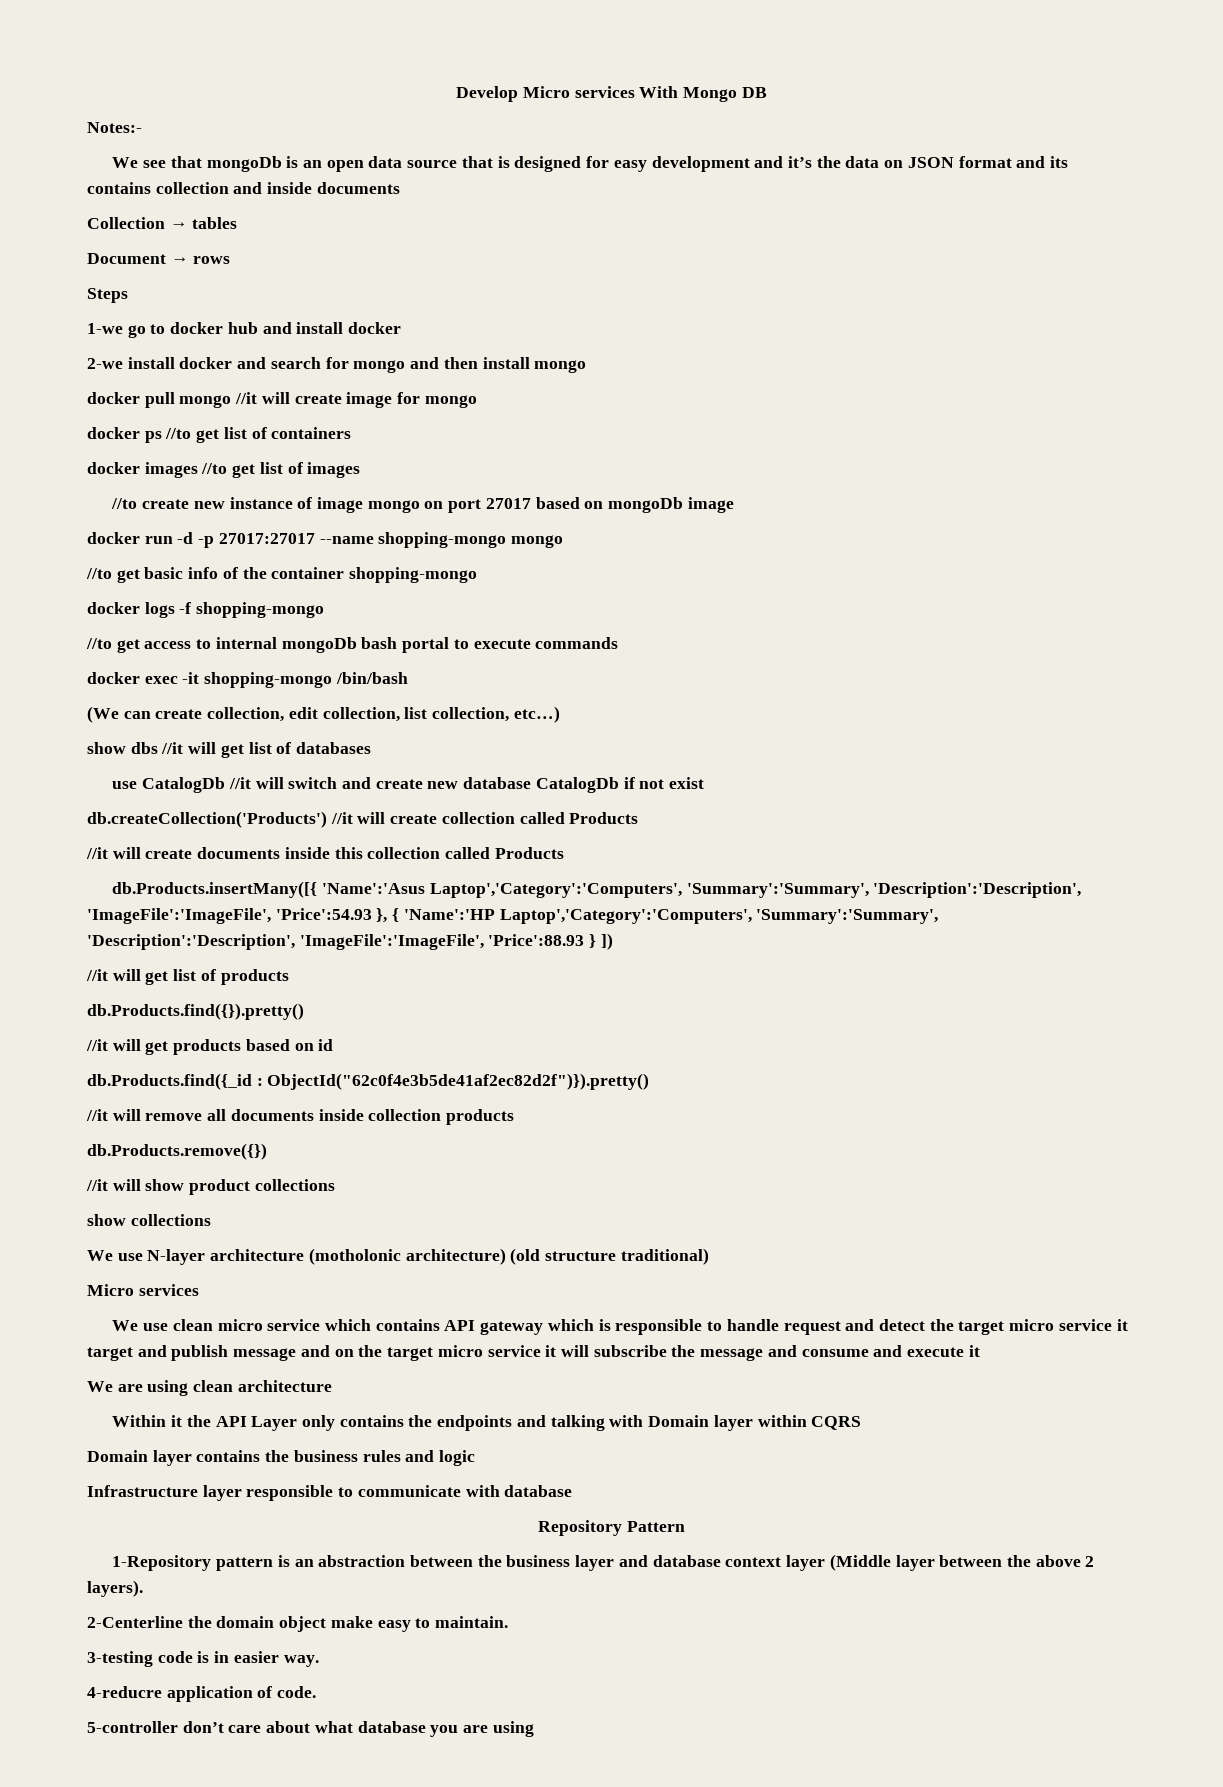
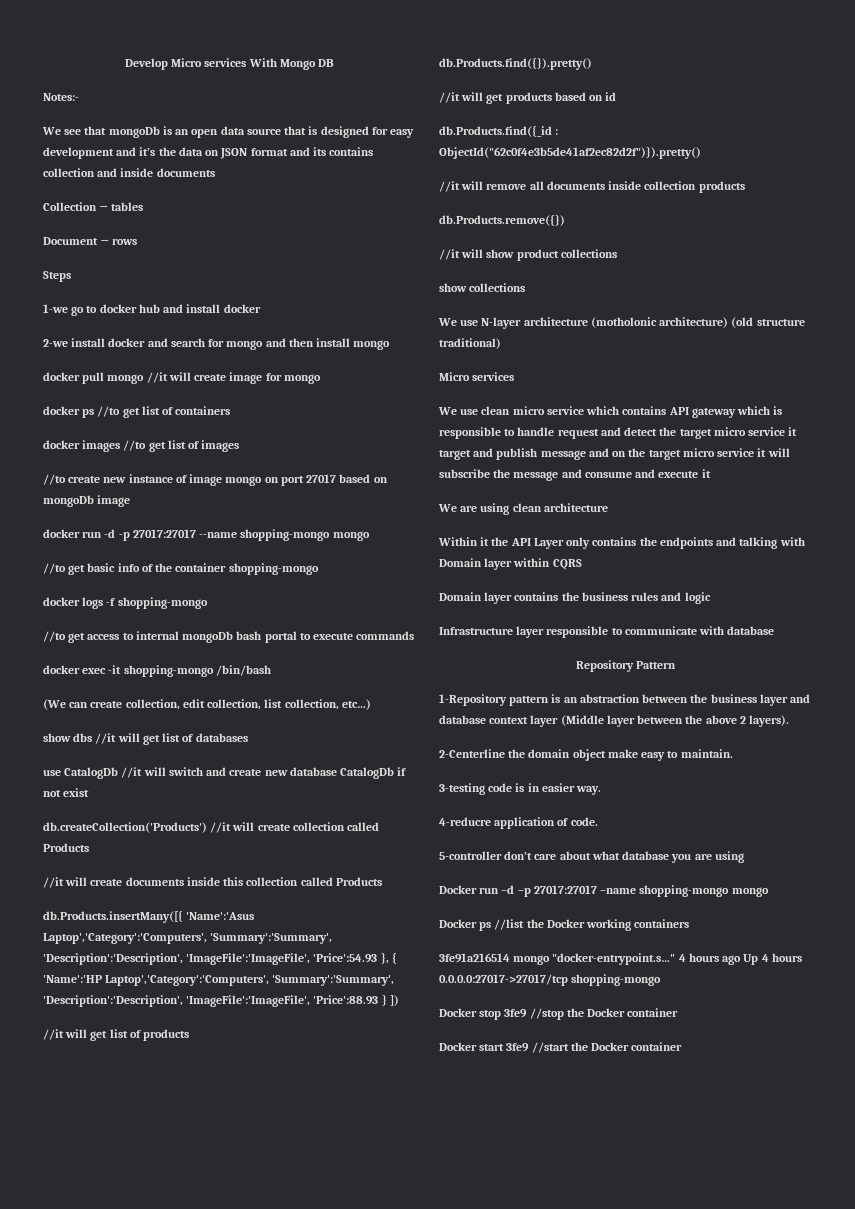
(534, 1729) none -> [439,885,769,897] [439,919,690,931] [439,953,802,965] [439,974,662,986] [439,1008,679,1020] [439,1042,683,1053] // Docker run –d –p 27017:27017 –name shopping-mongo mongo // Docker ps //list the Docker working containers // 3fe91a216514 mongo "docker-entrypoint.s…" 4 hours ago Up 4 hours 0.0.0.0:27017->27017/tcp shopping-mongo // Docker stop 3fe9 //stop the Docker container // Docker start 3fe9 //start the Docker container

